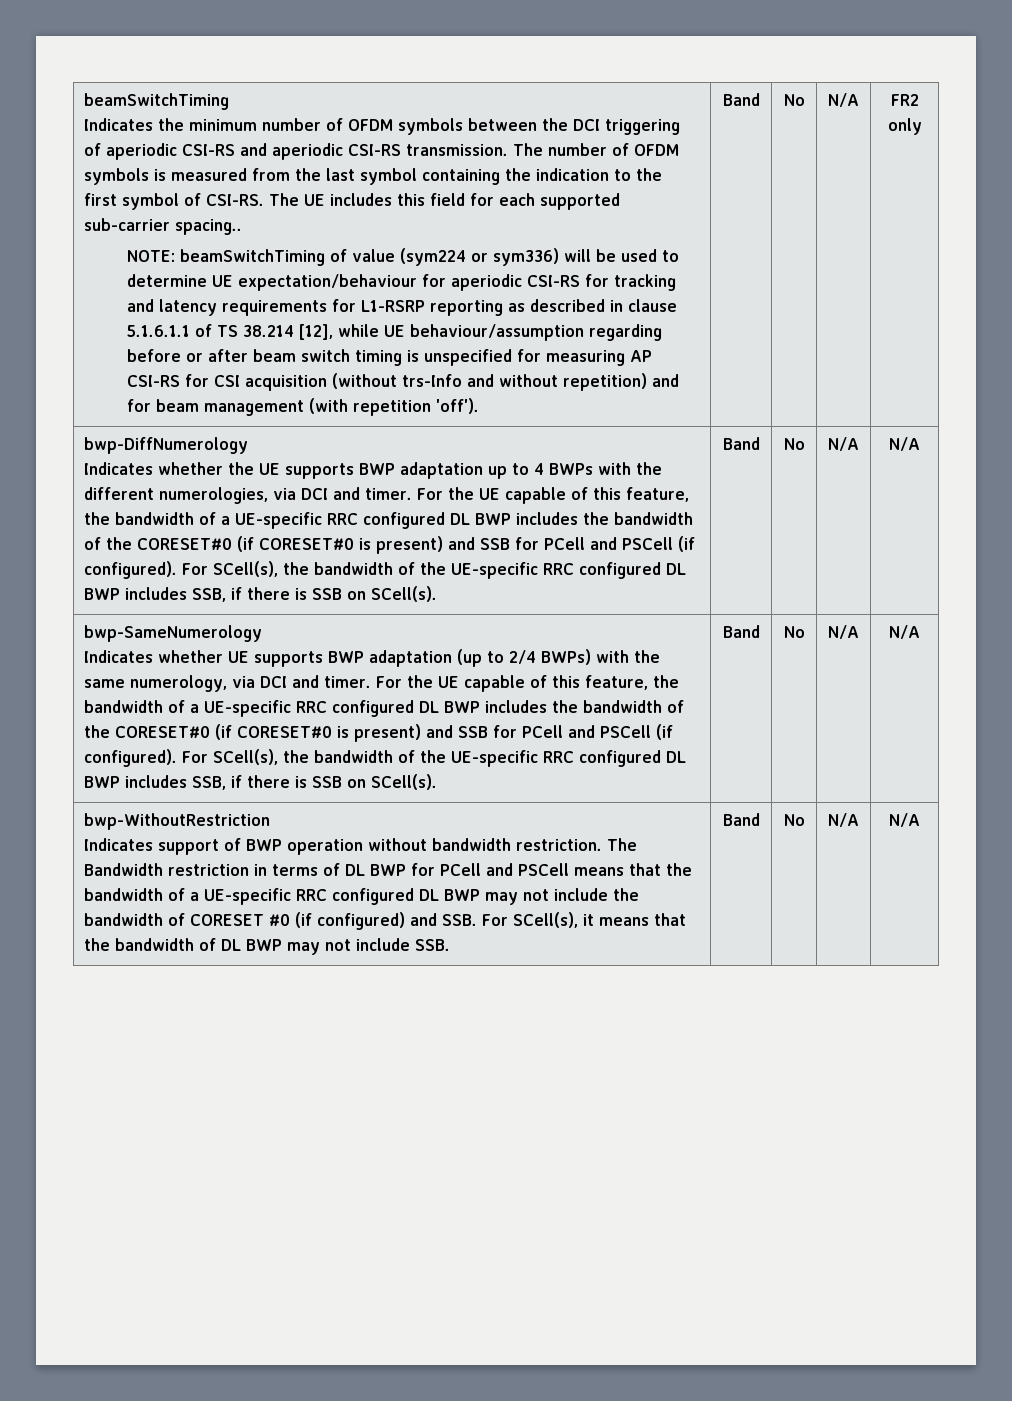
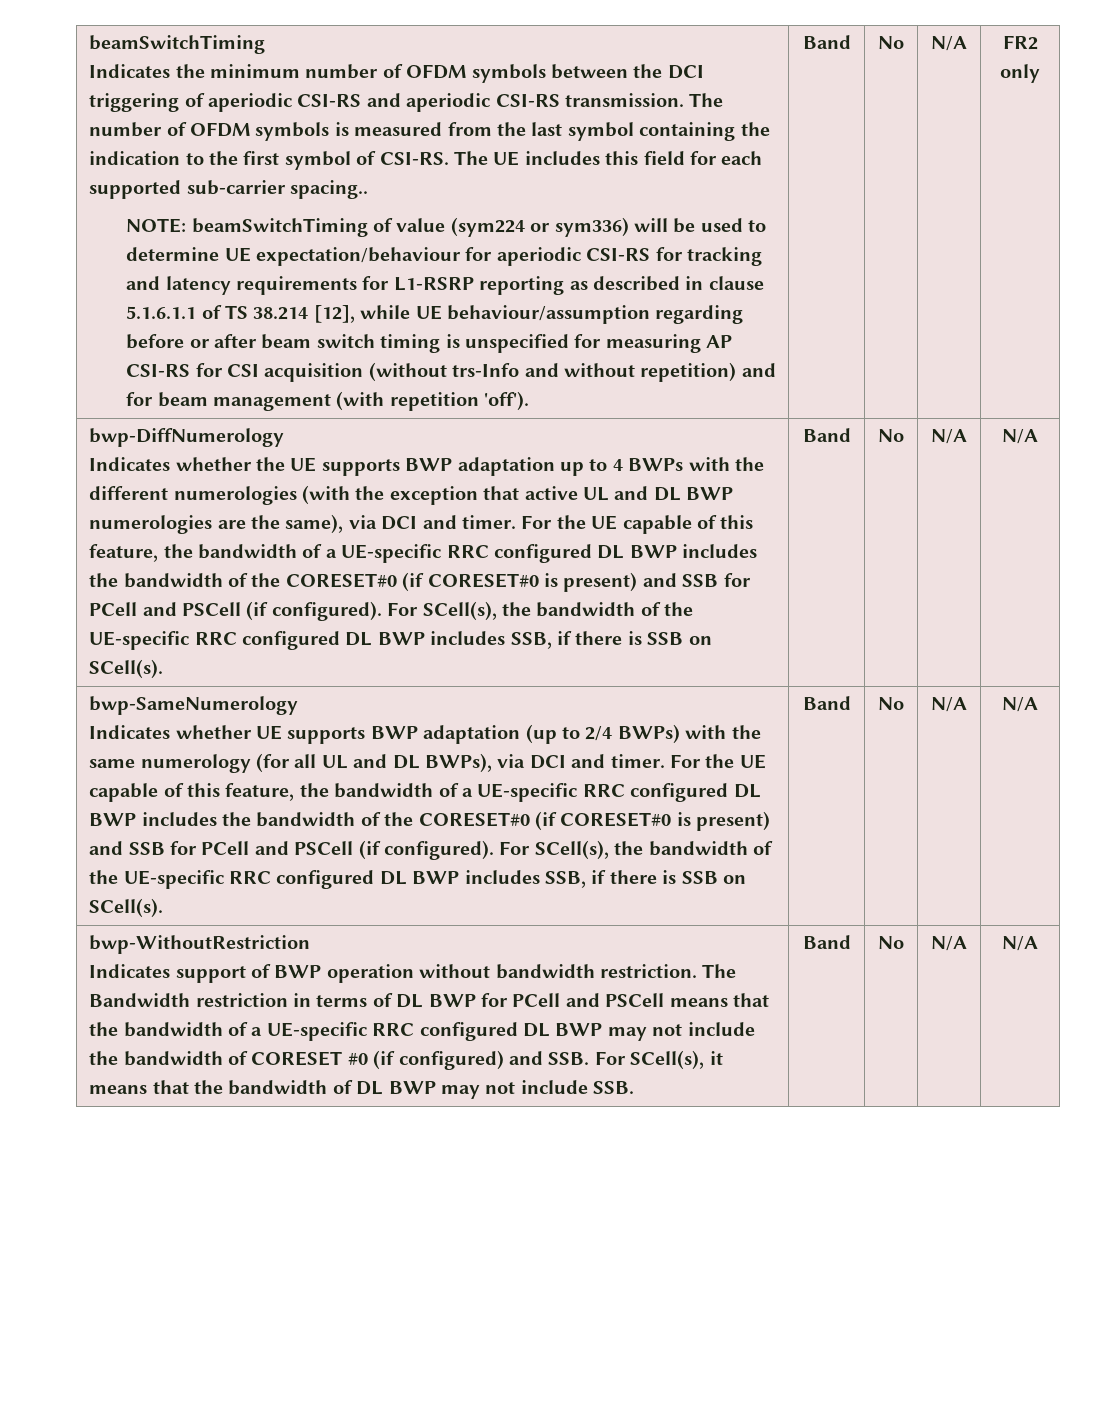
[159,487,269,504] numerologies, -> [173,485,734,505] [89,514,344,534] numerologies (with the exception that active UL and DL BWP numerologies are the same),
[130,675,228,692] numerology, -> [140,753,492,773] numerology (for all UL and DL BWPs),

